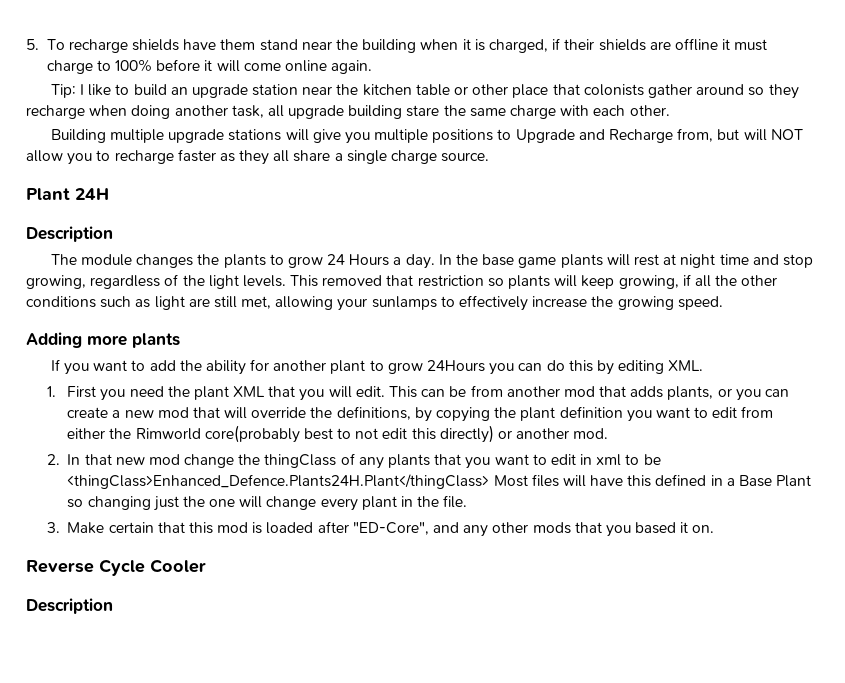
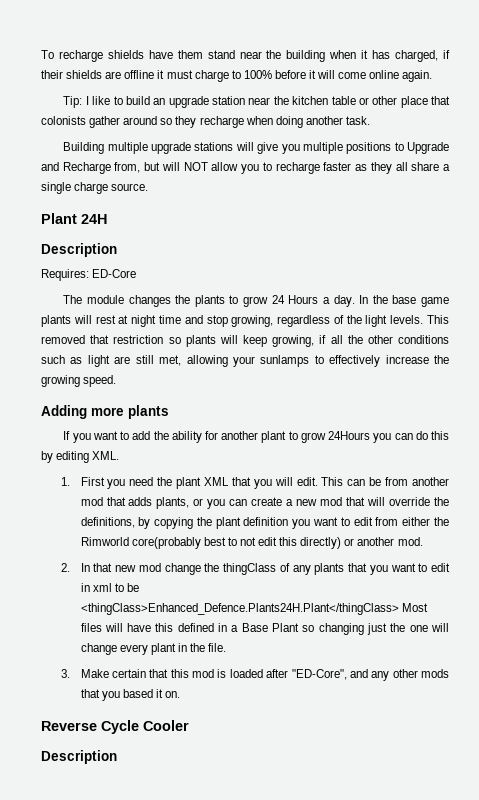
[26,39,39,50] 5. -> (41, 54) none
[474,39,485,51] is -> [372,50,391,59] has
[231,105,670,119] task, all upgrade building stare the same charge with each other. -> [345,116,370,125] task.
(113, 234) none -> [41,269,137,281] // Requires: ED-Core

